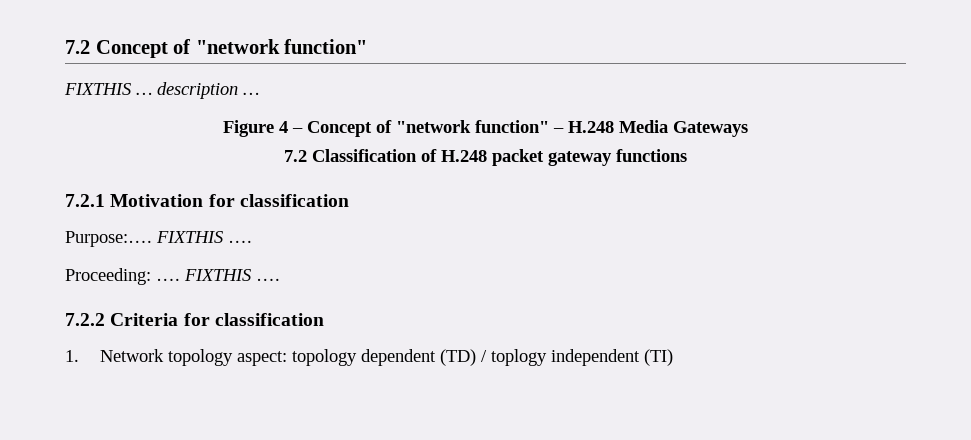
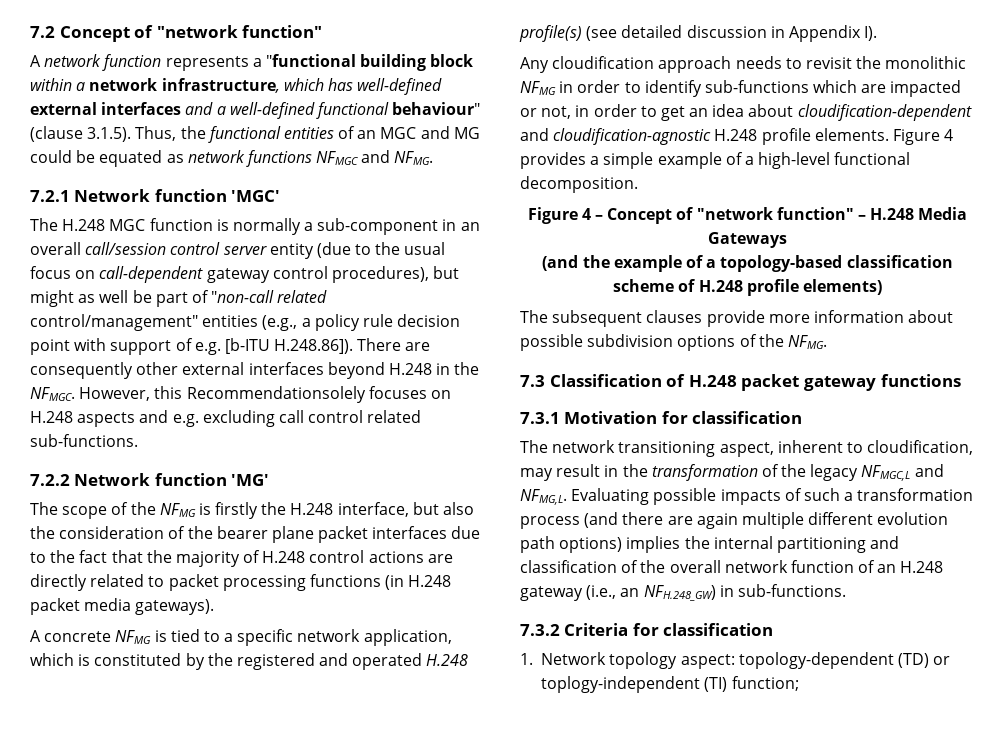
[64,82,259,99] FIXTHIS … description … -> [30,54,474,71] [30,78,443,95] [30,102,481,119] [30,126,480,143] [30,150,434,167] [30,189,281,202] [30,218,480,235] [30,242,446,259] [30,266,460,283] [30,290,328,307] [30,314,461,331] [30,338,431,355] [30,362,480,379] [30,386,451,403] [30,410,422,427] [30,434,138,447] [30,473,270,486] [30,502,475,519] [30,526,481,543] [30,550,453,567] [30,574,452,591] [30,598,215,615] [30,629,452,646] [30,653,469,670] [519,25,878,42] [520,56,967,73] [520,80,962,97] [520,104,972,121] [520,128,954,145] [520,152,911,169] [520,176,638,193] A network function represents a "functional building block within a network infrastructure, which has well-defined external interfaces and a well-defined functional behaviour" (clause 3.1.5). Thus, the functional entities of an MGC and MG could be equated as network functions NFMGC and NFMG. // 7.2.1 Network function 'MGC' // The H.248 MGC function is normally a sub-component in an overall call/session control server entity (due to the usual focus on call-dependent gateway control procedures), but might as well be part of "non-call related control/management" entities (e.g., a policy rule decision point with support of e.g. [b-ITU H.248.86]). There are consequently other external interfaces beyond H.248 in the NFMGC. However, this Recommendationsolely focuses on H.248 aspects and e.g. excluding call control related sub-functions. // 7.2.2 Network function 'MG' // The scope of the NFMG is firstly the H.248 interface, but also the consideration of the bearer plane packet interfaces due to the fact that the majority of H.248 control actions are directly related to packet processing functions (in H.248 packet media gateways). // A concrete NFMG is tied to a specific network application, which is constituted by the registered and operated H.248 profile(s) (see detailed discussion in Appendix I). // Any cloudification approach needs to revisit the monolithic NFMG in order to identify sub-functions which are impacted or not, in order to get an idea about cloudification-dependent and cloudification-agnostic H.248 profile elements. Figure 4 provides a simple example of a high-level functional decomposition.
[284,150,307,162] 7.2 -> [542,255,953,272] [613,279,882,296] [520,310,954,327] [520,334,827,351] [520,375,545,387] (and the example of a topology-based classification scheme of H.248 profile elements) // The subsequent clauses provide more information about possible subdivision options of the NFMG. // 7.3
[65,194,105,207] 7.2.1 -> [520,412,560,424] 7.3.1
[65,231,252,247] [65,268,280,285] [65,313,105,326] Purpose:…. FIXTHIS …. // Proceeding: …. FIXTHIS …. // 7.2.2 -> [520,440,974,457] [520,464,944,481] [520,488,974,505] [520,512,949,529] [520,536,900,553] [520,560,944,573] [520,584,846,601] [520,624,560,636] The network transitioning aspect, inherent to cloudification, may result in the transformation of the legacy NFMGC,L and NFMG,L. Evaluating possible impacts of such a transformation process (and there are again multiple different evolution path options) implies the internal partitioning and classification of the overall network function of an H.248 gateway (i.e., an NFH.248_GW) in sub-functions. // 7.3.2
[291,349,673,366] topology dependent (TD) / toplogy independent (TI) -> [738,652,951,669] [541,676,799,693] topology-dependent (TD) or toplogy-independent (TI) function;

